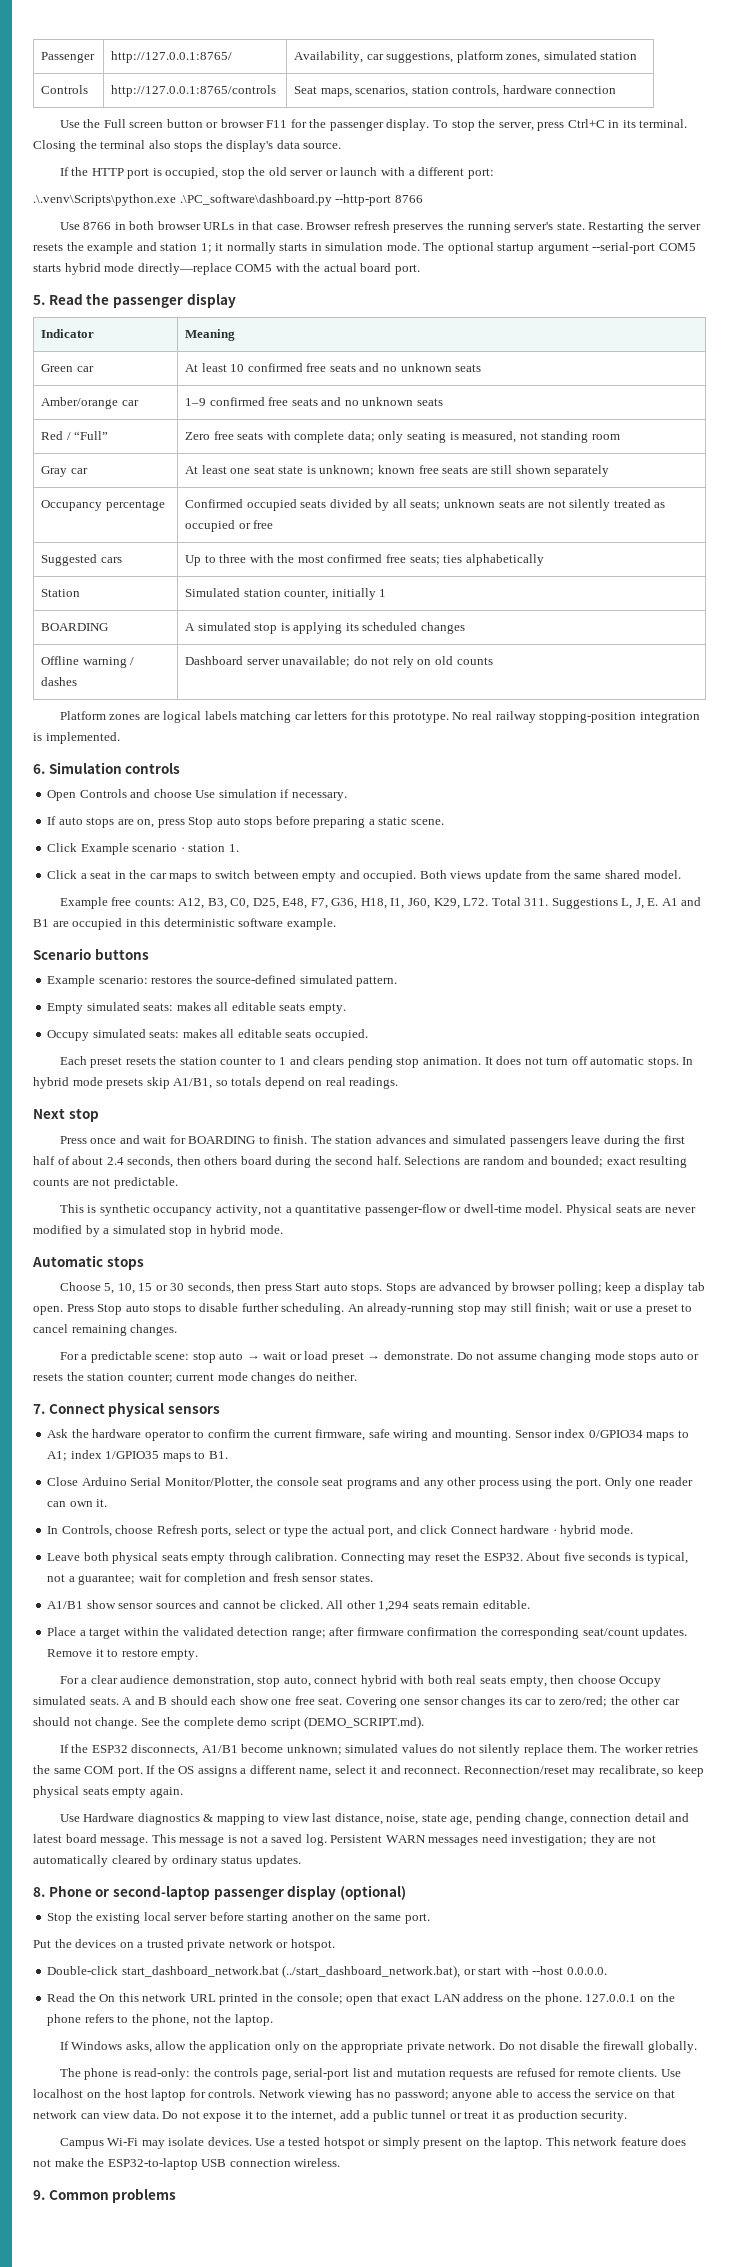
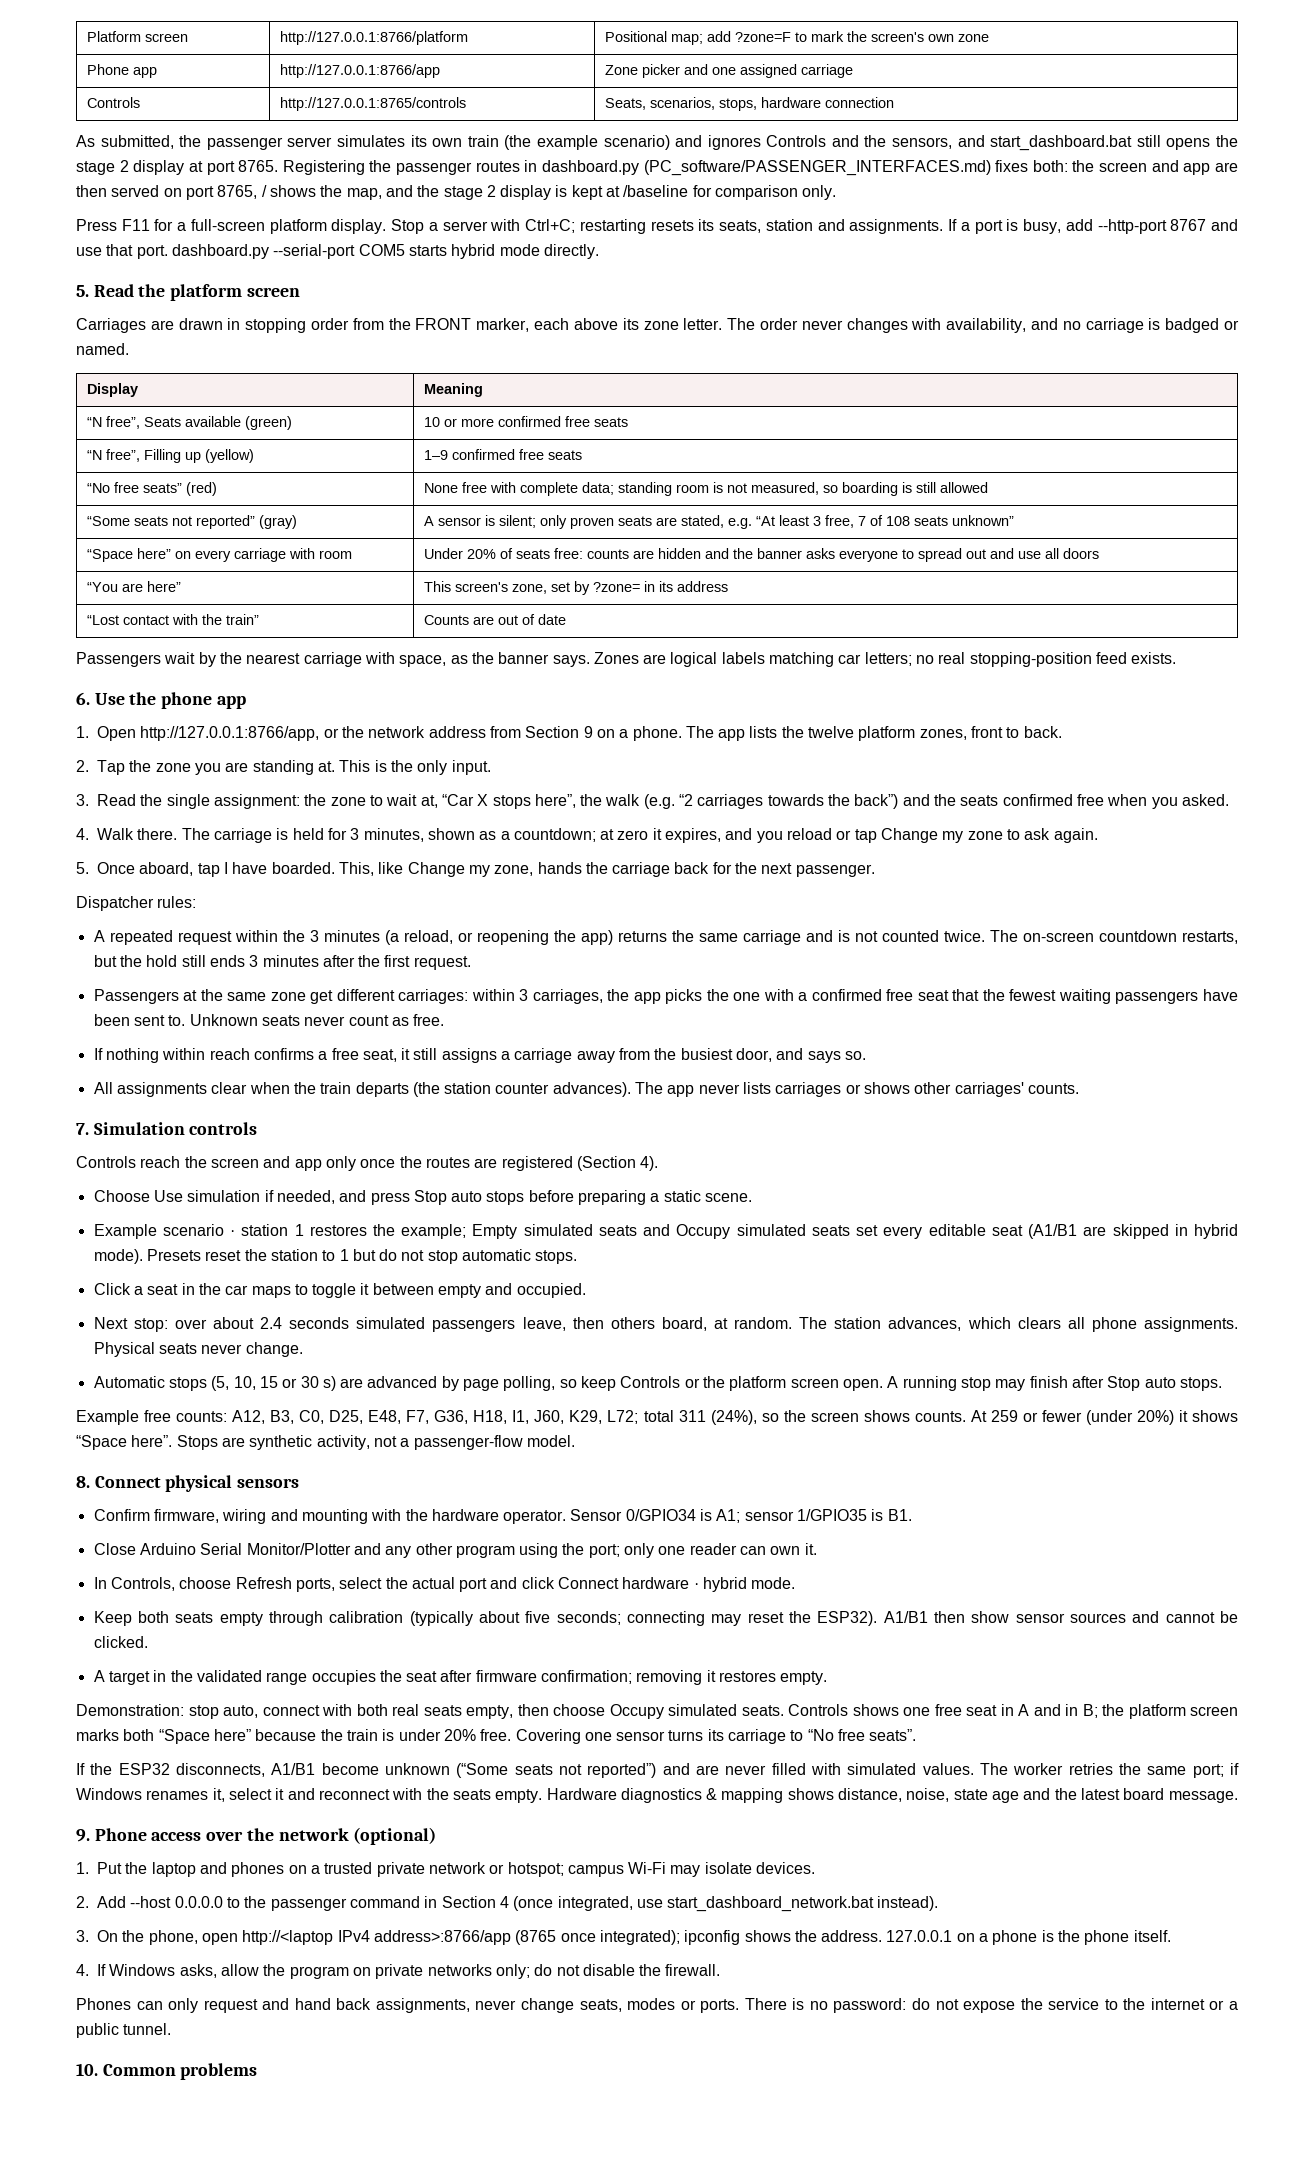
[41,52,96,63] [111,51,233,63] [294,51,638,63] [41,85,89,94] [111,85,277,97] [294,85,617,97] [59,119,688,131] [33,140,342,152] [59,167,494,179] [33,194,423,206] [59,221,702,233] [33,242,589,254] Passenger | http://127.0.0.1:8765/ | Availability, car suggestions, platform zones, simulated station // Controls | http://127.0.0.1:8765/controls | Seat maps, scenarios, station controls, hardware connection // Use the Full screen button or browser F11 for the passenger display. To stop the server, press Ctrl+C in its terminal. Closing the terminal also stops the display's data source. // If the HTTP port is occupied, stop the old server or launch with a different port: // .\.venv\Scripts\python.exe .\PC_software\dashboard.py --http-port 8766 // Use 8766 in both browser URLs in that case. Browser refresh preserves the running server's state. Restarting the server resets the example and station 1; it normally starts in simulation mode. The optional startup argument -> [87,31,189,42] [280,31,469,45] [605,31,990,45] [87,64,158,78] [280,64,441,78] [605,64,854,78] [87,97,141,108] [280,97,467,111] [605,97,895,111] [76,135,1238,151] [76,160,1238,176] [76,185,837,200] [76,219,1239,234] [76,244,269,259] Platform screen | http://127.0.0.1:8766/platform | Positional map; add ?zone=F to mark the screen's own zone // Phone app | http://127.0.0.1:8766/app | Zone picker and one assigned carriage // Controls | http://127.0.0.1:8765/controls | Seats, scenarios, stops, hardware connection // As submitted, the passenger server simulates its own train (the example scenario) and ignores Controls and the sensors, and start_dashboard.bat still opens the stage 2 display at port 8765. Registering the passenger routes in dashboard.py (PC_software/PASSENGER_INTERFACES.md) fixes both: the screen and app are then served on port 8765, / shows the map, and the stage 2 display is kept at /baseline for comparison only. // Press F11 for a full-screen platform display. Stop a server with Ctrl+C; restarting resets its seats, station and assignments. If a port is busy, add --http-port 8767 and use that port. dashboard.py
[137,263,420,275] [33,293,236,308] [41,329,95,338] [185,329,236,341] [41,364,94,372] [185,363,482,372] [41,397,139,409] [185,397,443,406] [41,431,109,440] [185,431,620,443] [41,466,88,477] [185,465,610,477] [41,500,165,511] [185,499,666,511] [185,520,274,532] [41,554,122,566] [185,554,544,566] [41,589,81,597] [185,588,387,600] [41,623,109,631] [185,622,465,634] [41,656,135,668] [41,677,78,686] [185,656,493,668] [59,711,141,720] directly—replace COM5 with the actual board port. // 5. Read the passenger display // Indicator | Meaning // Green car | At least 10 confirmed free seats and no unknown seats // Amber/orange car | 1–9 confirmed free seats and no unknown seats // Red / “Full” | Zero free seats with complete data; only seating is measured, not standing room // Gray car | At least one seat state is unknown; known free seats are still shown separately // Occupancy percentage | Confirmed occupied seats divided by all seats; unknown seats are not silently treated as occupied or free // Suggested cars | Up to three with the most confirmed free seats; ties alphabetically // Station | Simulated station counter, initially 1 // BOARDING | A simulated stop is applying its scheduled changes // Offline warning / dashes | Dashboard server unavailable; do not rely on old counts // Platform zones -> [543,244,599,259] [76,284,300,301] [76,318,1239,333] [76,343,129,355] [87,383,139,397] [424,383,484,397] [87,416,293,430] [424,416,629,427] [87,449,255,463] [424,449,583,460] [87,482,218,496] [424,482,989,496] [87,515,298,529] [424,515,1015,529] [87,548,353,562] [424,548,1100,562] [87,581,182,592] [424,581,729,595] [87,614,260,625] [424,614,567,625] [76,652,639,667] directly. // 5. Read the platform screen // Carriages are drawn in stopping order from the FRONT marker, each above its zone letter. The order never changes with availability, and no carriage is badged or named. // Display | Meaning // “N free”, Seats available (green) | 10 or more confirmed free seats // “N free”, Filling up (yellow) | 1–9 confirmed free seats // “No free seats” (red) | None free with complete data; standing room is not measured, so boarding is still allowed // “Some seats not reported” (gray) | A sensor is silent; only proven seats are stated, e.g. “At least 3 free, 7 of 108 seats unknown” // “Space here” on every carriage with room | Under 20% of seats free: counts are hidden and the banner asks everyone to spread out and use all doors // “You are here” | This screen's zone, set by ?zone= in its address // “Lost contact with the train” | Counts are out of date // Passengers wait by the nearest carriage with space, as the banner says. Zones
[314,711,700,723] [33,732,120,744] [33,762,181,774] [47,789,347,801] [47,816,155,828] letters for this prototype. No real railway stopping-position integration is implemented. // 6. Simulation controls // Open Controls and choose Use simulation if necessary. // If auto stops are on, -> [864,652,1177,667] [76,692,246,709] [76,726,1062,741] [76,760,491,775] [76,794,1229,809] [76,828,1098,843] [76,862,875,877] [76,896,197,911] [93,930,1238,945] [93,955,471,970] [93,989,1238,1004] [93,1014,445,1026] [93,1048,867,1063] [93,1082,1080,1097] [76,1122,258,1135] [76,1156,659,1171] [93,1190,367,1204] letters; no real stopping-position feed exists. // 6. Use the phone app // 1. Open http://127.0.0.1:8766/app, or the network address from Section 9 on a phone. The app lists the twelve platform zones, front to back. // 2. Tap the zone you are standing at. This is the only input. // 3. Read the single assignment: the zone to wait at, “Car X stops here”, the walk (e.g. “2 carriages towards the back”) and the seats confirmed free when you asked. // 4. Walk there. The carriage is held for 3 minutes, shown as a countdown; at zero it expires, and you reload or tap Change my zone to ask again. // 5. Once aboard, tap I have boarded. This, like Change my zone, hands the carriage back for the next passenger. // Dispatcher rules: // A repeated request within the 3 minutes (a reload, or reopening the app) returns the same carriage and is not counted twice. The on-screen countdown restarts, but the hold still ends 3 minutes after the first request. // Passengers at the same zone get different carriages: within 3 carriages, the app picks the one with a confirmed free seat that the fewest waiting passengers have been sent to. Unknown seats never count as free. // If nothing within reach confirms a free seat, it still assigns a carriage away from the busiest door, and says so. // All assignments clear when the train departs (the station counter advances). The app never lists carriages or shows other carriages' counts. // 7. Simulation controls // Controls reach the screen and app only once the routes are registered (Section 4). // Choose Use simulation if needed, and
[47,843,78,852] Click -> (753, 1197) none
[228,844,239,852] 1. -> [294,1224,1239,1239] [93,1249,578,1264] 1 restores the example; Empty simulated seats and Occupy simulated seats set every editable seat (A1/B1 are skipped in hybrid mode). Presets reset the station to 1 but do not stop automatic stops.
[215,870,251,879] switch -> [312,1283,370,1298] toggle it
[419,870,681,882] Both views update from the same shared model. -> [93,1317,1239,1332] [93,1342,303,1357] [93,1376,1222,1391] // Next stop: over about 2.4 seconds simulated passengers leave, then others board, at random. The station advances, which clears all phone assignments. Physical seats never change. // Automatic stops (5, 10, 15 or 30 s) are advanced by page polling, so keep Controls or the platform screen open. A running stop may finish after Stop auto stops.
[463,897,702,909] [33,918,336,930] [33,948,149,960] [47,975,398,987] [47,1002,346,1014] [47,1029,368,1041] [59,1056,694,1068] [33,1077,399,1089] [33,1108,99,1122] [59,1135,685,1147] [33,1156,688,1168] [33,1177,178,1189] [59,1204,696,1216] [33,1225,283,1237] [32,1255,144,1270] [59,1282,705,1294] [33,1303,693,1315] [33,1324,178,1336] [59,1351,700,1363] [33,1372,358,1384] [33,1402,220,1417] [47,1429,689,1441] [47,1450,206,1462] L72. Total 311. Suggestions L, J, E. A1 and B1 are occupied in this deterministic software example. // Scenario buttons // Example scenario: restores the source-defined simulated pattern. // Empty simulated seats: makes all editable seats empty. // Occupy simulated seats: makes all editable seats occupied. // Each preset resets the station counter to 1 and clears pending stop animation. It does not turn off automatic stops. In hybrid mode presets skip A1/B1, so totals depend on real readings. // Next stop // Press once and wait for BOARDING to finish. The station advances and simulated passengers leave during the first half of about 2.4 seconds, then others board during the second half. Selections are random and bounded; exact resulting counts are not predictable. // This is synthetic occupancy activity, not a quantitative passenger-flow or dwell-time model. Physical seats are never modified by a simulated stop in hybrid mode. // Automatic stops // Choose 5, 10, 15 or 30 seconds, then press Start auto stops. Stops are advanced by browser polling; keep a display tab open. Press Stop auto stops to disable further scheduling. An already-running stop may still finish; wait or use a preset to cancel remaining changes. // For a predictable scene: stop auto → wait or load preset → demonstrate. Do not assume changing mode stops auto or resets the station counter; current mode changes do neither. // 7. Connect physical sensors // Ask the hardware operator to confirm the current firmware, safe wiring and mounting. Sensor index 0/GPIO34 maps to A1; index 1/GPIO35 maps to -> [607,1410,1238,1425] [76,1435,575,1450] [76,1475,300,1492] [93,1509,884,1524] L72; total 311 (24%), so the screen shows counts. At 259 or fewer (under 20%) it shows “Space here”. Stops are synthetic activity, not a passenger-flow model. // 8. Connect physical sensors // Confirm firmware, wiring and mounting with the hardware operator. Sensor 0/GPIO34 is A1; sensor 1/GPIO35 is
[164,1477,397,1489] Monitor/Plotter, the console seat programs -> [246,1543,351,1555] Monitor/Plotter
[478,1480,519,1489] process -> [455,1545,515,1558] program
[576,1477,632,1489] port. Only -> [588,1543,655,1558] port; only
[269,1525,394,1537] or type the actual port, -> [385,1577,488,1592] the actual port
[47,1552,689,1564] [47,1573,373,1585] [47,1601,84,1609] Leave both physical seats empty through calibration. Connecting may reset the ESP32. About five seconds is typical, not a guarantee; wait for completion and fresh sensor states. // A1/B1 -> [93,1611,965,1626] Keep both seats empty through calibration (typically about five seconds; connecting may reset the ESP32). A1/B1 then
[326,1600,530,1612] [47,1627,688,1639] [47,1649,199,1660] [59,1675,254,1687] All other 1,294 seats remain editable. // Place a target within the validated detection range; after firmware confirmation the corresponding seat/count updates. Remove it to restore empty. // For a clear audience demonstration, -> [93,1670,828,1685] [76,1704,184,1716] // A target in the validated range occupies the seat after firmware confirmation; removing it restores empty. // Demonstration:
[360,1675,397,1687] hybrid -> (320, 1710) none
[122,1696,680,1708] [33,1716,425,1729] A and B should each show one free seat. Covering one sensor changes its car to zero/red; the other car should not change. See the complete demo script (DEMO_SCRIPT.md). -> [788,1704,1238,1719] [76,1729,917,1744] Controls shows one free seat in A and in B; the platform screen marks both “Space here” because the train is under 20% free. Covering one sensor turns its carriage to “No free seats”.
[286,1744,597,1756] unknown; simulated values do not silently replace them. -> [385,1763,974,1778] unknown (“Some seats not reported”) and are never filled with simulated values.
[84,1765,704,1777] [33,1786,183,1798] [59,1813,690,1825] [33,1834,656,1846] [33,1855,301,1867] [33,1885,406,1900] [47,1912,430,1924] [33,1939,117,1948] COM port. If the OS assigns a different name, select it and reconnect. Reconnection/reset may recalibrate, so keep physical seats empty again. // Use Hardware diagnostics & mapping to view last distance, noise, state age, pending change, connection detail and latest board message. This message is not a saved log. Persistent WARN messages need investigation; they are not automatically cleared by ordinary status updates. // 8. Phone or second-laptop passenger display (optional) // Stop the existing local server before starting another on the same port. // Put the devices -> [1192,1763,1239,1778] [76,1788,1238,1803] [76,1827,437,1845] [76,1862,285,1877] port; if Windows renames it, select it and reconnect with the seats empty. Hardware diagnostics & mapping shows distance, noise, state age and the latest board message. // 9. Phone access over the network (optional) // 1. Put the laptop and phones
[290,1939,335,1951] [47,1965,607,1978] [47,1993,675,2005] [47,2014,273,2026] hotspot. // Double-click start_dashboard_network.bat (../start_dashboard_network.bat), or start with --host 0.0.0.0. // Read the On this network URL printed in the console; open that exact LAN address on the phone. 127.0.0.1 on the phone refers to the phone, not the laptop. // -> [507,1862,816,1877] [76,1896,939,1912] [76,1930,1171,1945] [76,1964,89,1976] hotspot; campus Wi-Fi may isolate devices. // 2. Add --host 0.0.0.0 to the passenger command in Section 4 (once integrated, use start_dashboard_network.bat instead). // 3. On the phone, open http://<laptop IPv4 address>:8766/app (8765 once integrated); ipconfig shows the address. 127.0.0.1 on a phone is the phone itself. // 4.
[209,2041,697,2053] [59,2068,681,2080] [33,2089,675,2101] [33,2110,628,2122] [59,2137,687,2149] [33,2158,341,2170] [33,2190,45,2200] application only on the appropriate private network. Do not disable the firewall globally. // The phone is read-only: the controls page, serial-port list and mutation requests are refused for remote clients. Use localhost on the host laptop for controls. Network viewing has no password; anyone able to access the service on that network can view data. Do not expose it to the internet, add a public tunnel or treat it as production security. // Campus Wi-Fi may isolate devices. Use a tested hotspot or simply present on the laptop. This network feature does not make the ESP32-to-laptop USB connection wireless. // 9. -> [289,1964,721,1979] [76,1998,1239,2013] [76,2023,172,2038] [76,2063,98,2076] program on private networks only; do not disable the firewall. // Phones can only request and hand back assignments, never change seats, modes or ports. There is no password: do not expose the service to the internet or a public tunnel. // 10.

